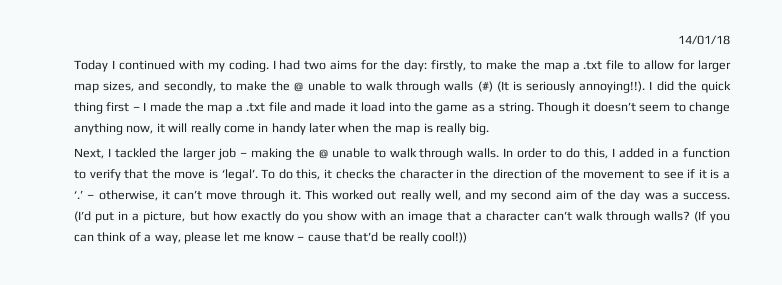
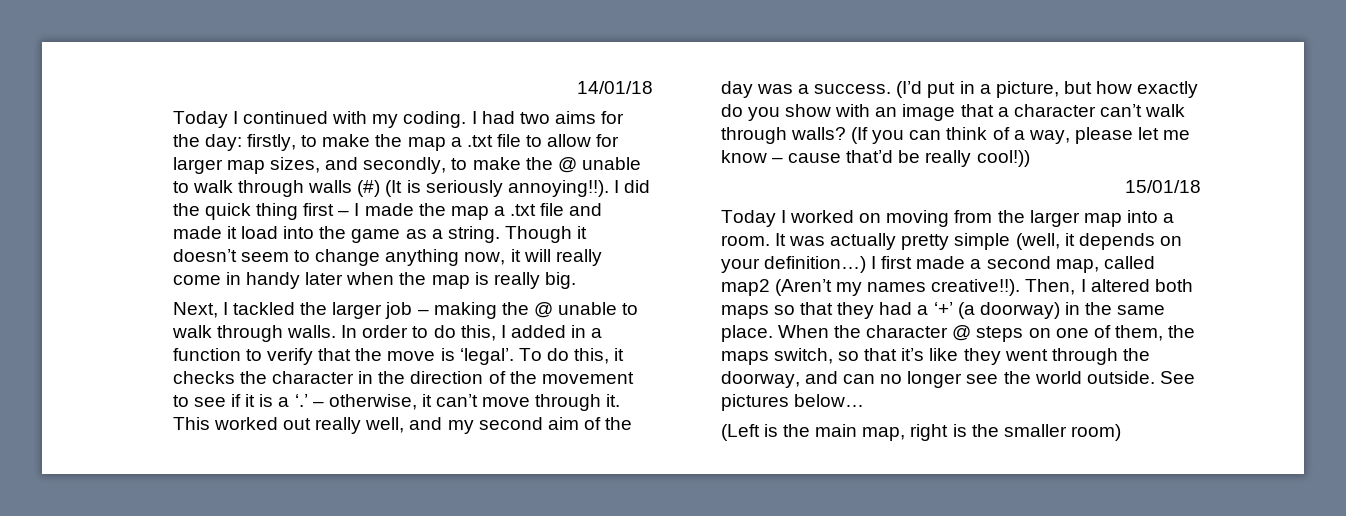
(468, 237) none -> [1125,180,1201,193] [720,210,1175,227] [720,233,1182,250] [720,256,1155,273] [720,279,1193,296] [720,302,1166,319] [720,325,1196,342] [720,348,1150,365] [720,371,1195,388] [720,394,864,411] [720,424,1121,441] // 15/01/18 // Today I worked on moving from the larger map into a room. It was actually pretty simple (well, it depends on your definition…) I first made a second map, called map2 (Aren’t my names creative!!). Then, I altered both maps so that they had a ‘+’ (a doorway) in the same place. When the character @ steps on one of them, the maps switch, so that it’s like they went through the doorway, and can no longer see the world outside. See pictures below… // (Left is the main map, right is the smaller room)

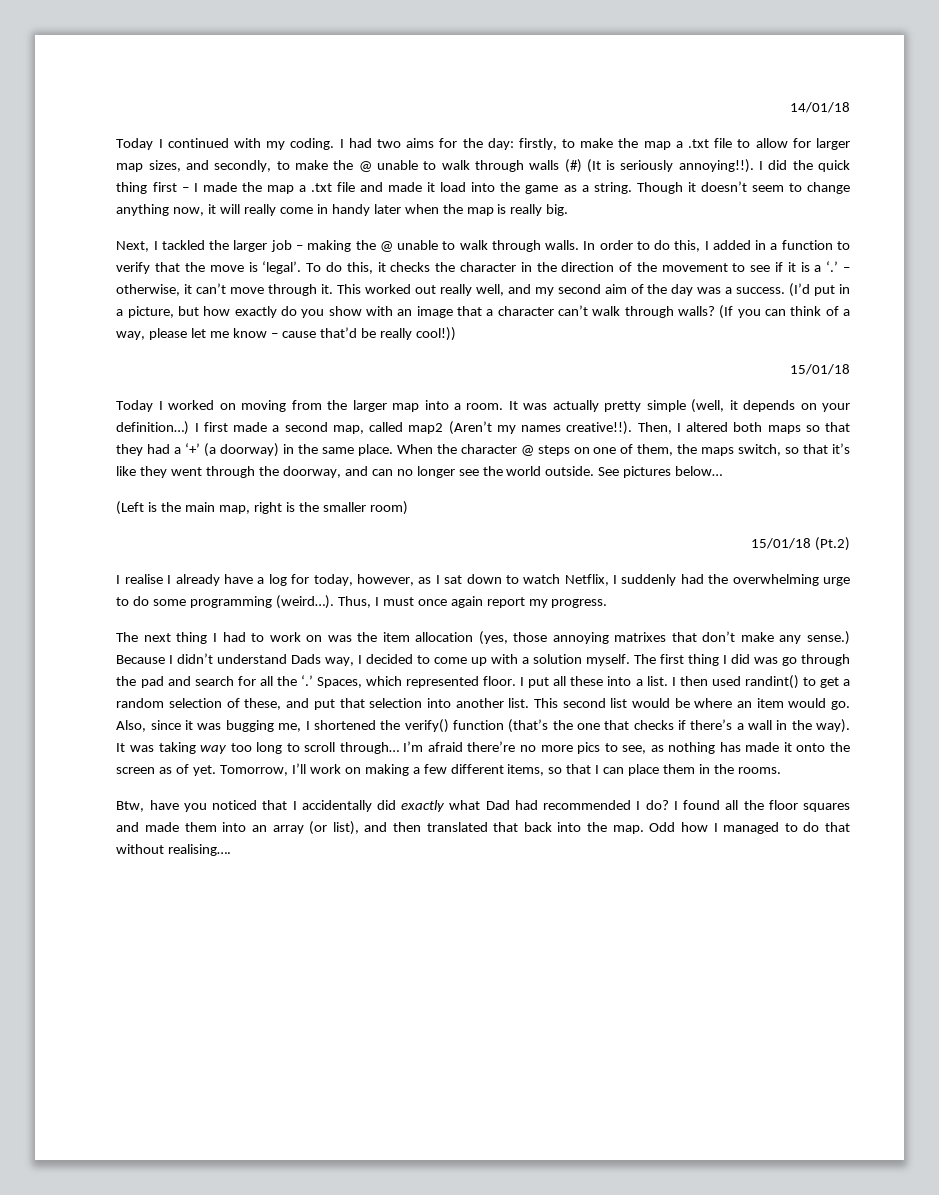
(1121, 432) none -> [751,537,850,551] [116,574,850,586] [116,595,608,609] [116,631,850,645] [116,653,850,666] [116,675,850,689] [116,698,851,710] [116,719,851,733] [116,741,851,754] [116,763,781,776] [116,800,850,812] [116,821,850,835] [116,844,232,856] // 15/01/18 (Pt.2) // I realise I already have a log for today, however, as I sat down to watch Netflix, I suddenly had the overwhelming urge to do some programming (weird…). Thus, I must once again report my progress. // The next thing I had to work on was the item allocation (yes, those annoying matrixes that don’t make any sense.) Because I didn’t understand Dads way, I decided to come up with a solution myself. The first thing I did was go through the pad and search for all the ‘.’ Spaces, which represented floor. I put all these into a list. I then used randint() to get a random selection of these, and put that selection into another list. This second list would be where an item would go. Also, since it was bugging me, I shortened the verify() function (that’s the one that checks if there’s a wall in the way). It was taking way too long to scroll through… I’m afraid there’re no more pics to see, as nothing has made it onto the screen as of yet. Tomorrow, I’ll work on making a few different items, so that I can place them in the rooms. // Btw, have you noticed that I accidentally did exactly what Dad had recommended I do? I found all the floor squares and made them into an array (or list), and then translated that back into the map. Odd how I managed to do that without realising….

